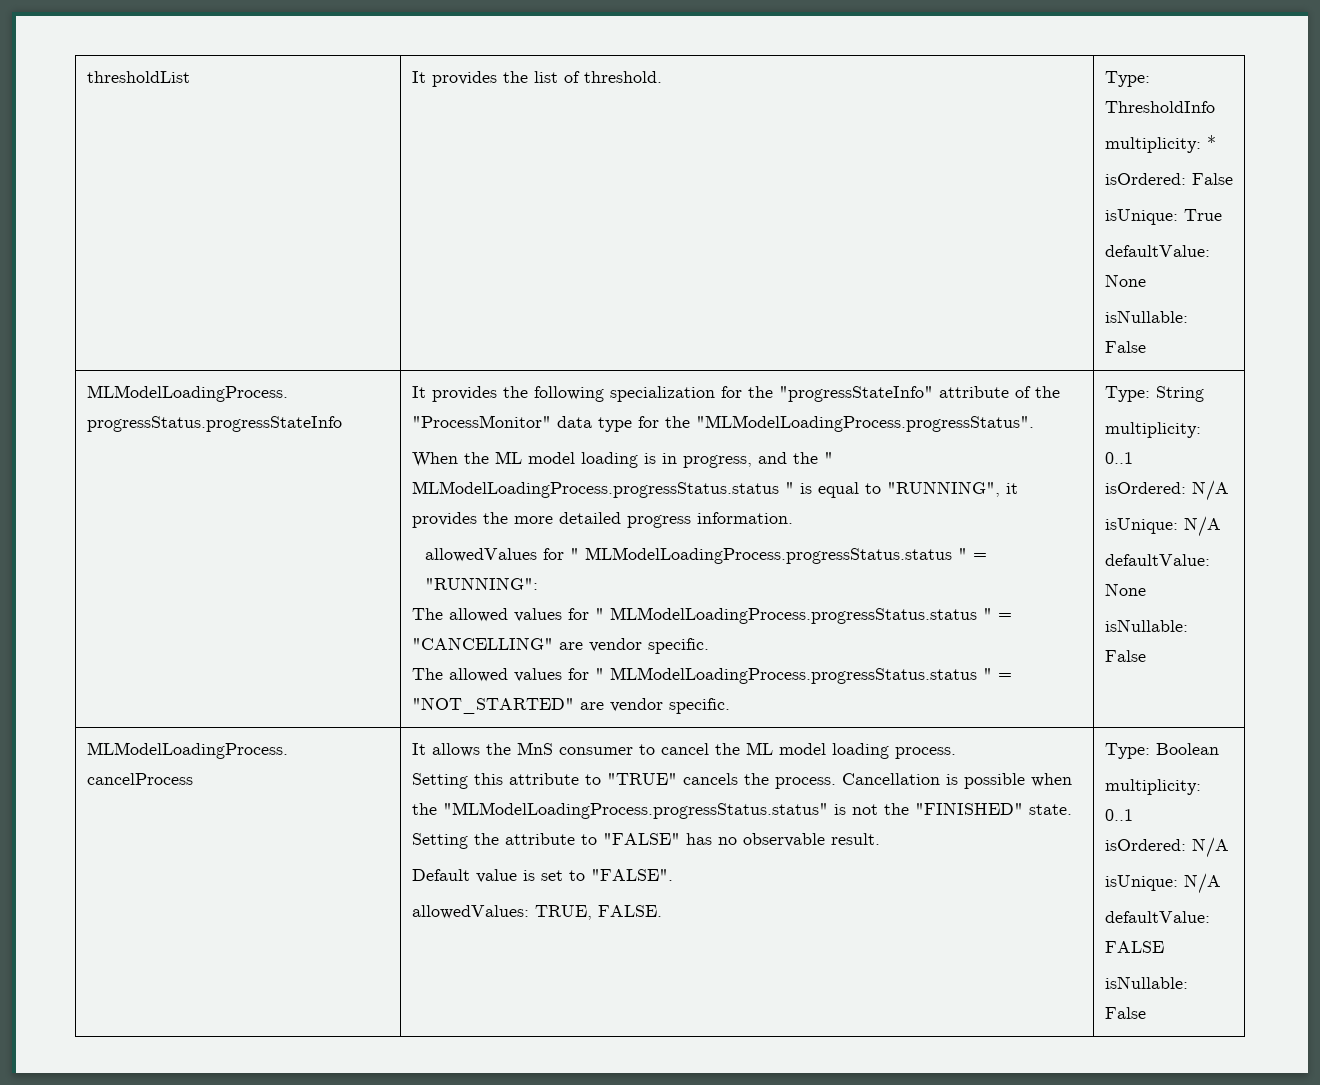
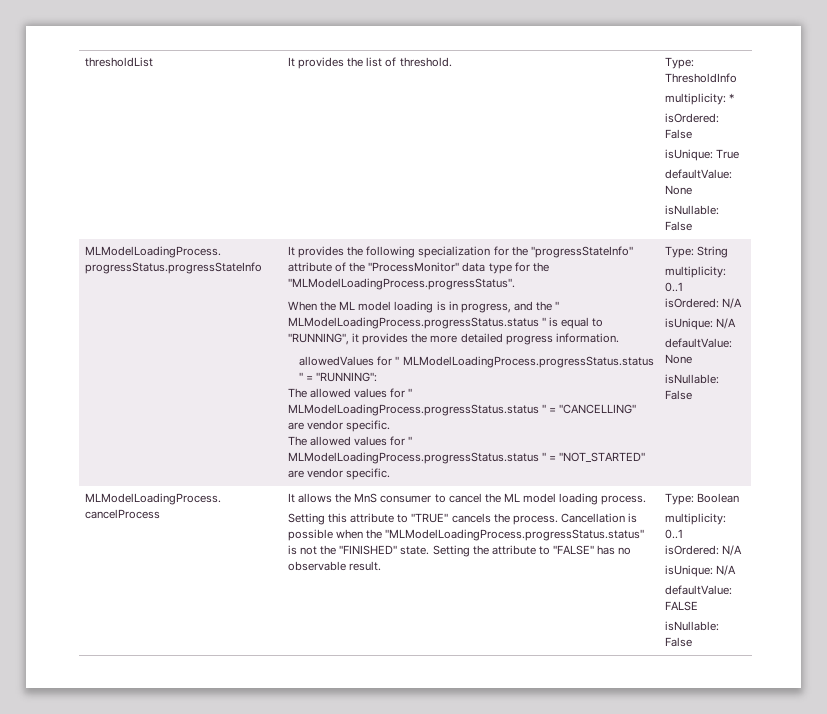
[411,869,673,883] [411,905,662,920] // Default value is set to "FALSE". // allowedValues: TRUE, FALSE. -> (382, 566) none

